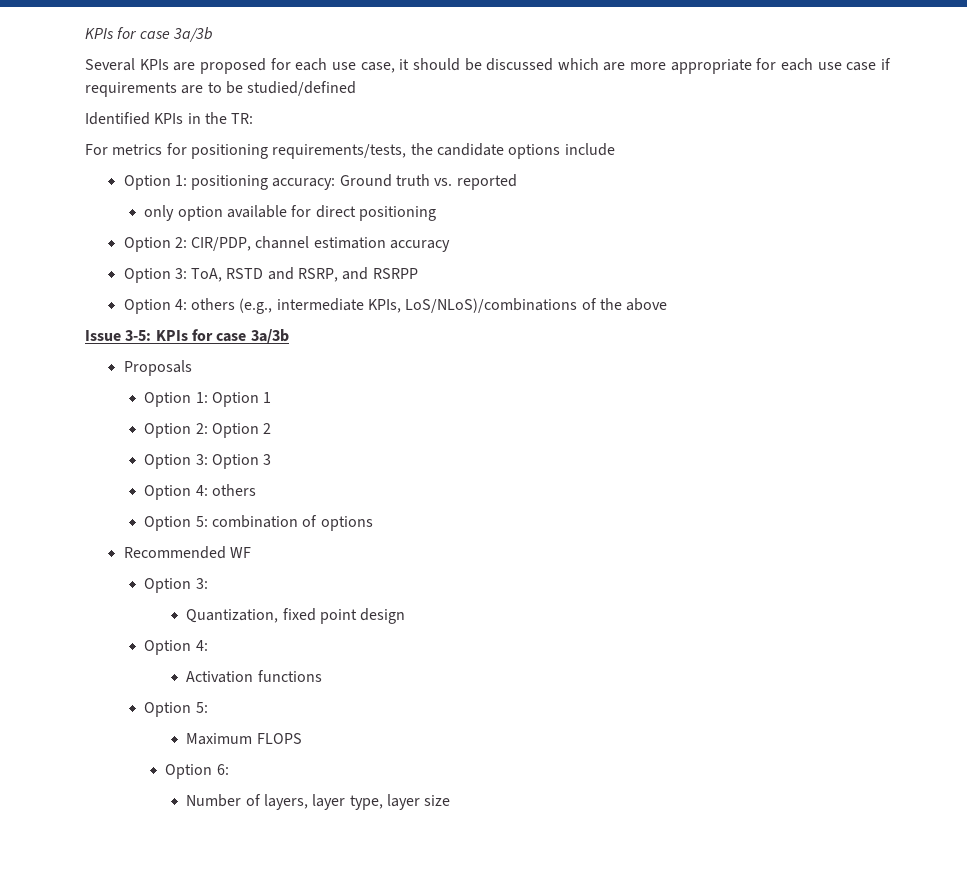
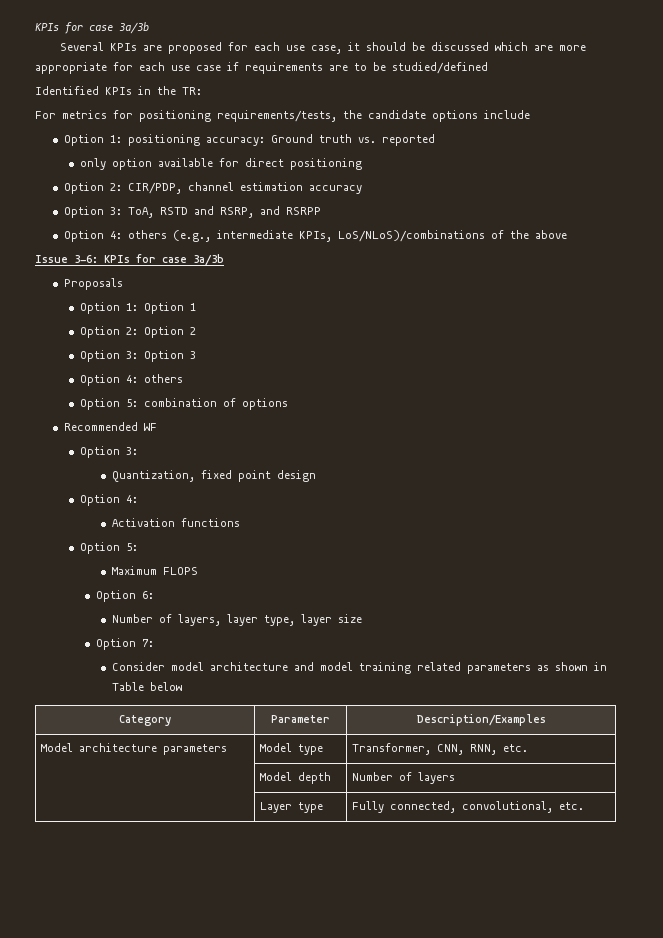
[125,330,152,341] 3-5: -> [74,255,98,263] 3-6:
(451, 800) none -> [95,638,154,650] [111,662,607,674] [111,682,182,691] [119,715,171,726] [271,715,330,723] [416,714,546,726] [41,743,228,755] [260,743,324,755] [352,743,529,755] [260,772,332,784] [352,772,456,784] [260,802,324,813] [352,801,585,813] // Option 7: // Consider model architecture and model training related parameters as shown in Table below // Category | Parameter | Description/Examples // Model architecture parameters | Model type | Transformer, CNN, RNN, etc. // | Model depth | Number of layers // | Layer type | Fully connected, convolutional, etc.

